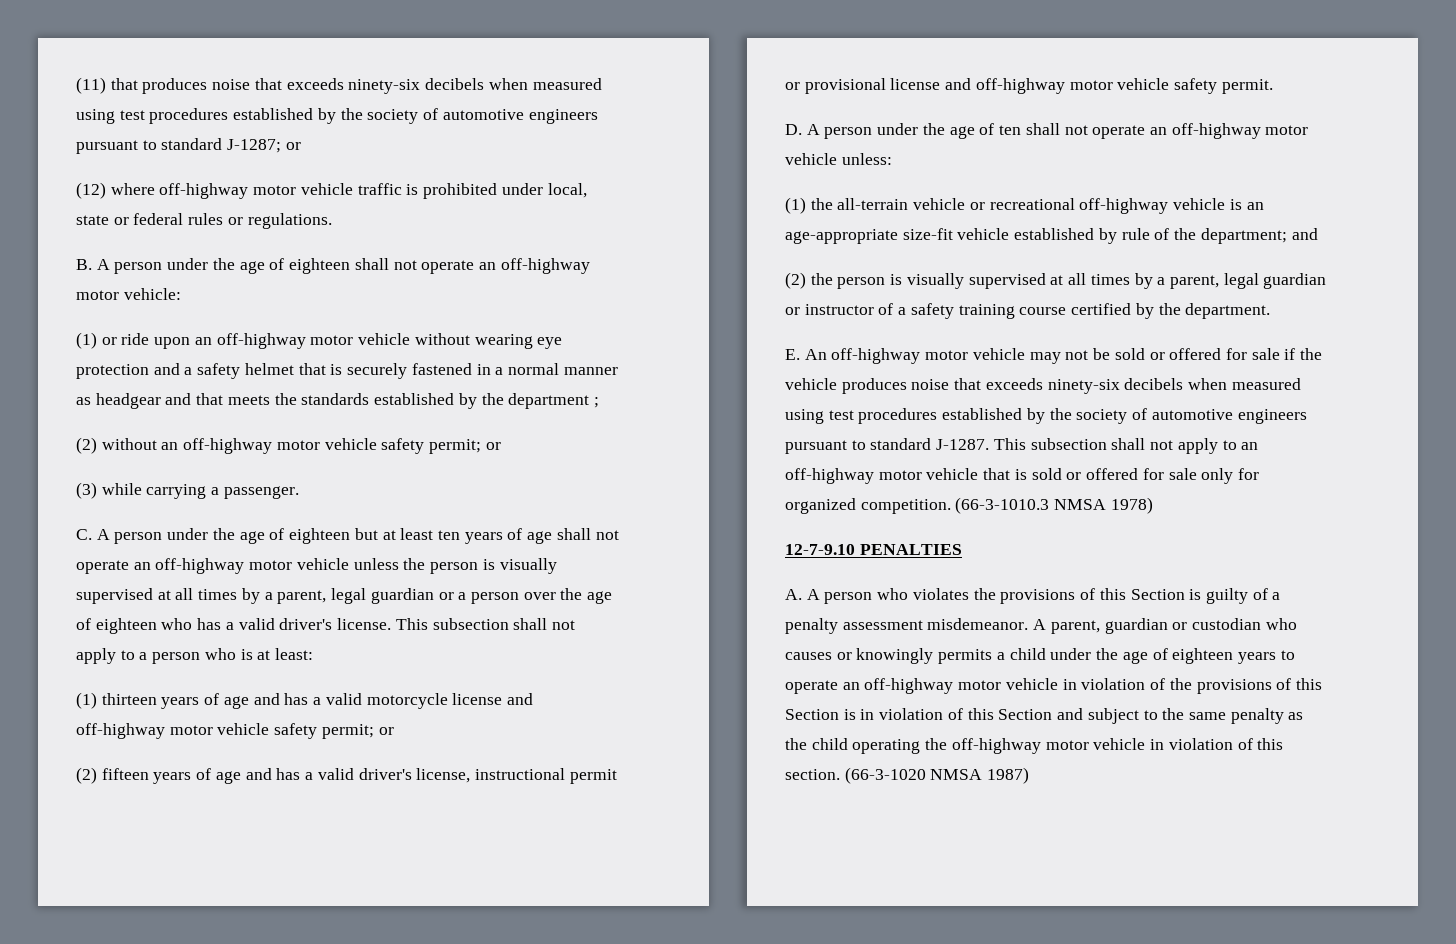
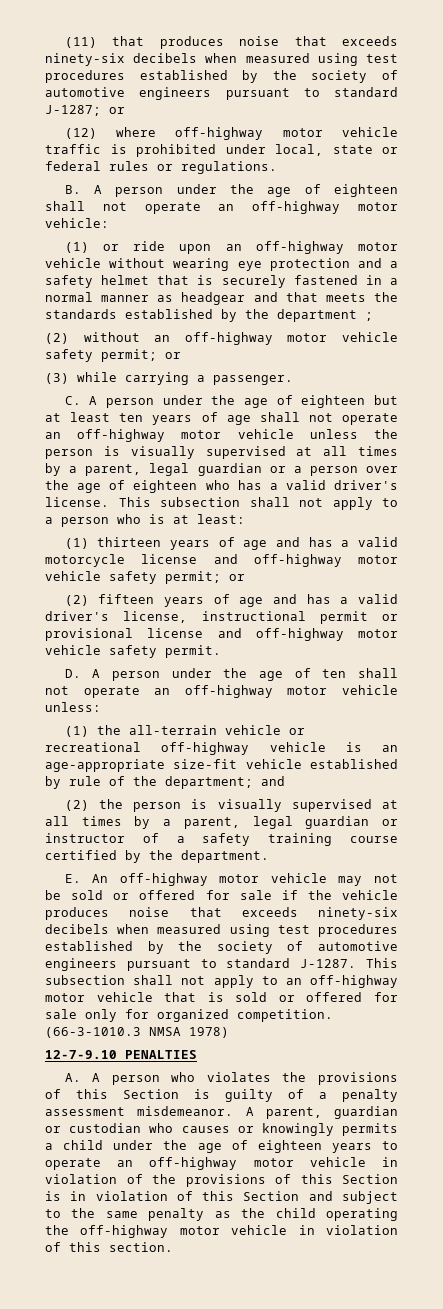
[844,767,1030,784] (66-3-1020 NMSA 1987) -> (173, 1247) none

